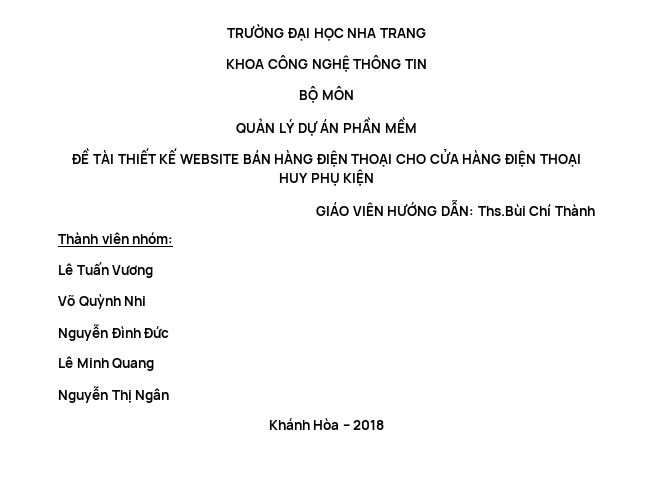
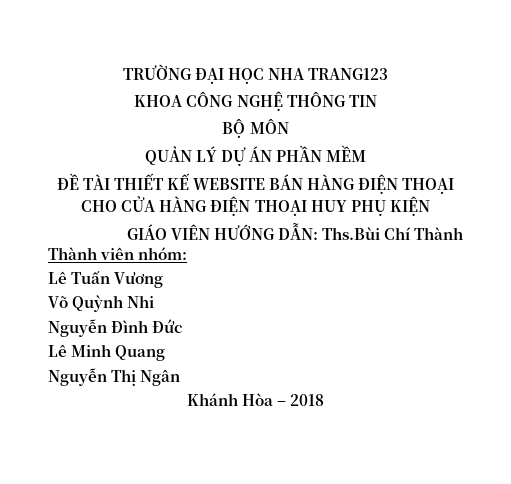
[379,28,426,38] TRANG -> [308,68,389,80] TRANG123

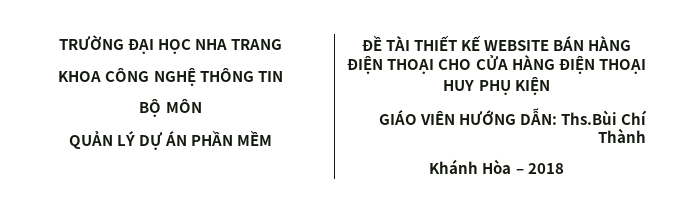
[308,68,389,80] TRANG123 -> [231,39,283,50] TRANG
[48,247,188,260] [48,271,164,288] [48,295,155,312] [48,319,183,337] [48,344,166,361] [48,368,181,386] // Thành viên nhóm: // Lê Tuấn Vương // Võ Quỳnh Nhi // Nguyễn Đình Đức // Lê Minh Quang // Nguyễn Thị Ngân -> (646, 135) none

